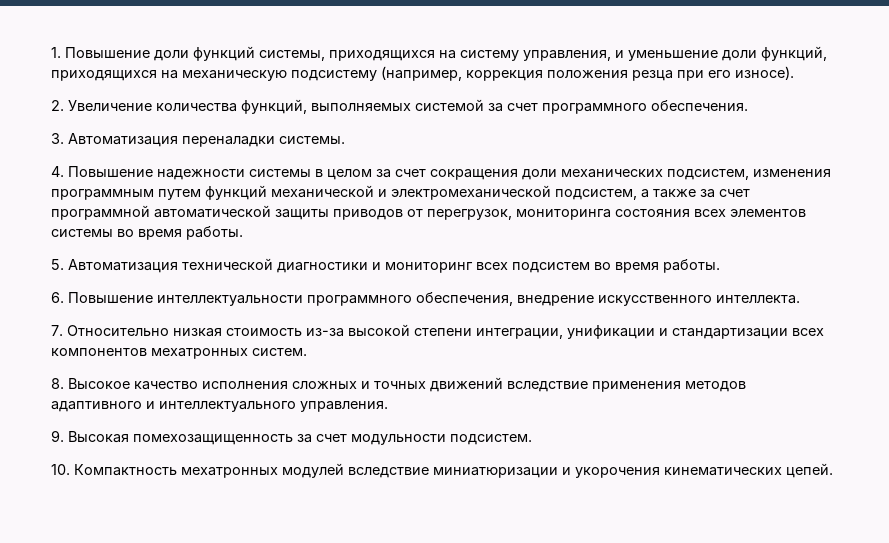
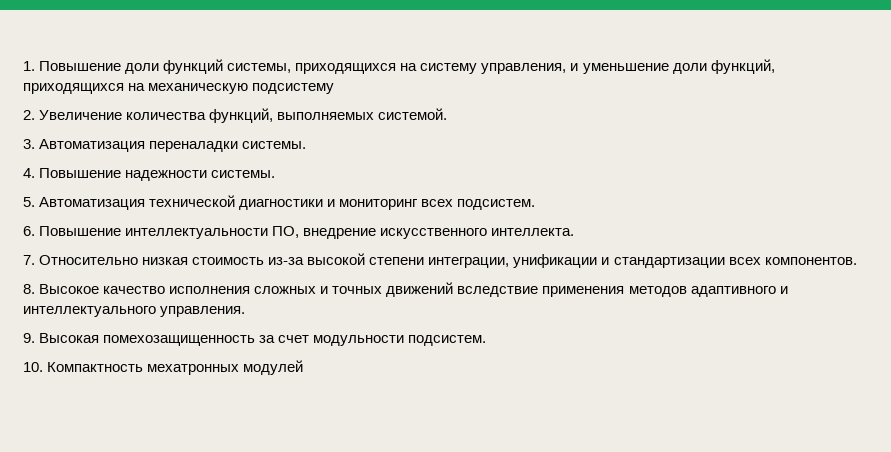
[381,66,794,81] (например, коррекция положения резца при его износе). -> (335, 88) none
[415,99,748,114] системой за счет программного обеспечения. -> [378,108,448,120] системой.
[249,169,831,180] [51,185,750,200] [51,205,806,220] [51,226,243,240] системы в целом за счет сокращения доли механических подсистем, изменения программным путем функций механической и электромеханической подсистем, а также за счет программной автоматической защиты приводов от перегрузок, мониторинга состояния всех элементов системы во время работы. -> [211,170,276,178] системы.
[512,259,720,273] подсистем во время работы. -> [457,199,536,210] подсистем.
[307,292,513,306] программного обеспечения, -> [272,226,300,238] ПО,
[51,348,307,359] компонентов мехатронных систем. -> [764,257,857,265] компонентов.
[348,463,833,478] вследствие миниатюризации и укорочения кинематических цепей. -> (304, 367) none

